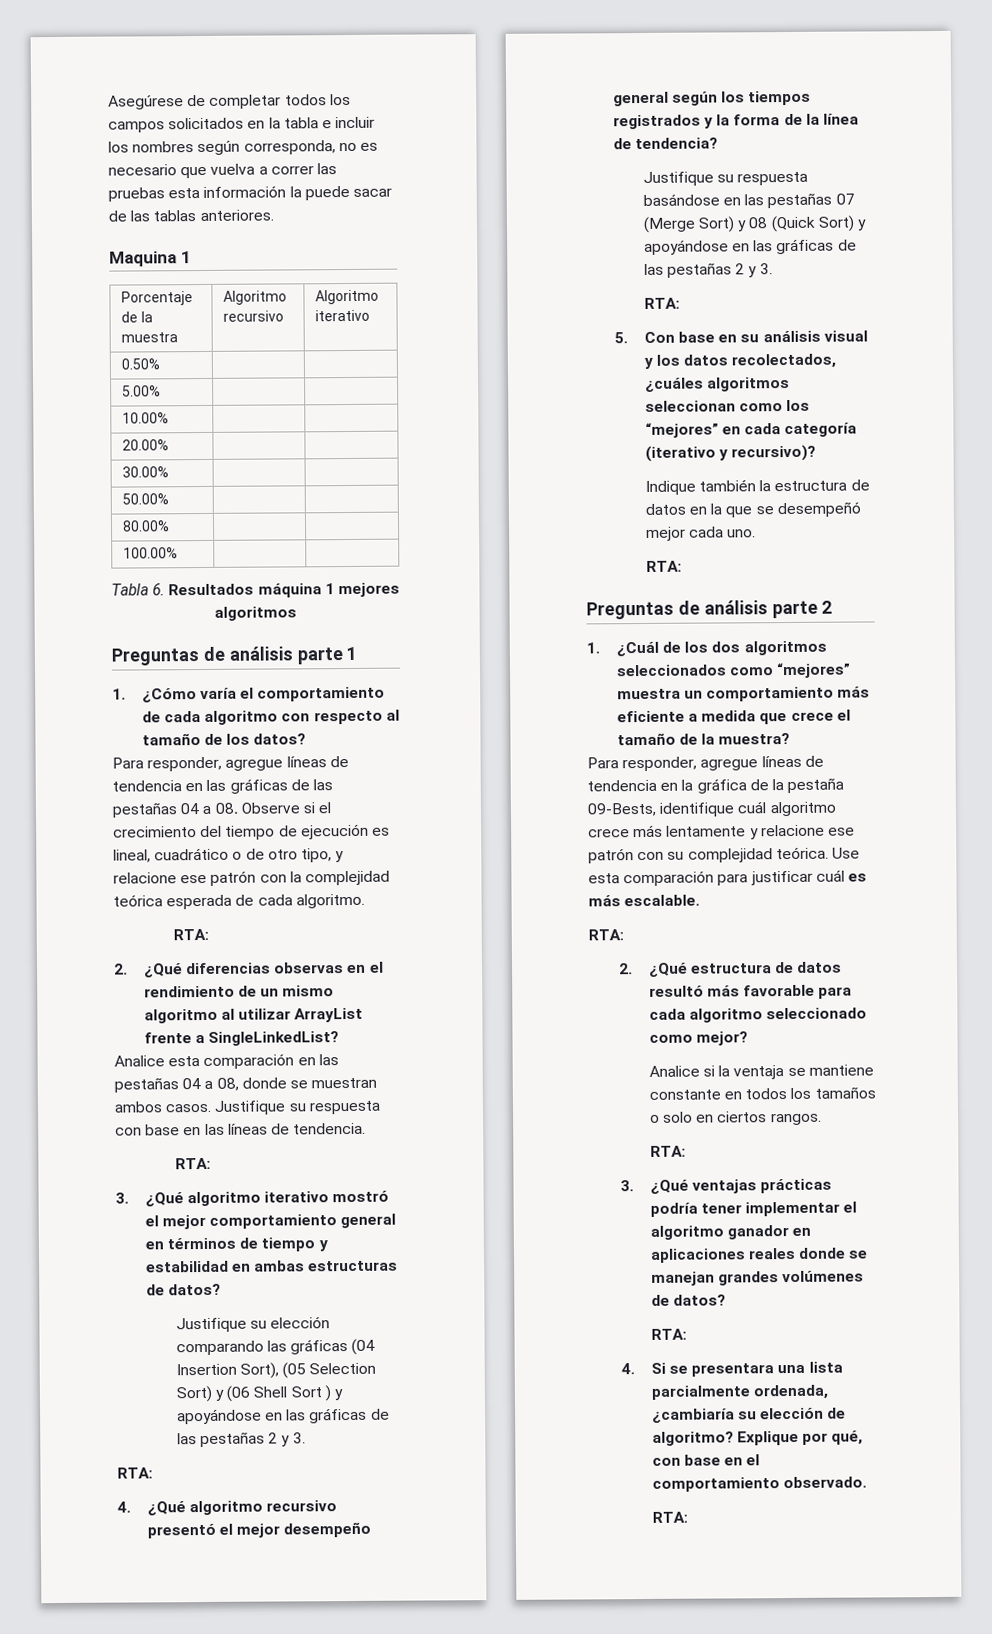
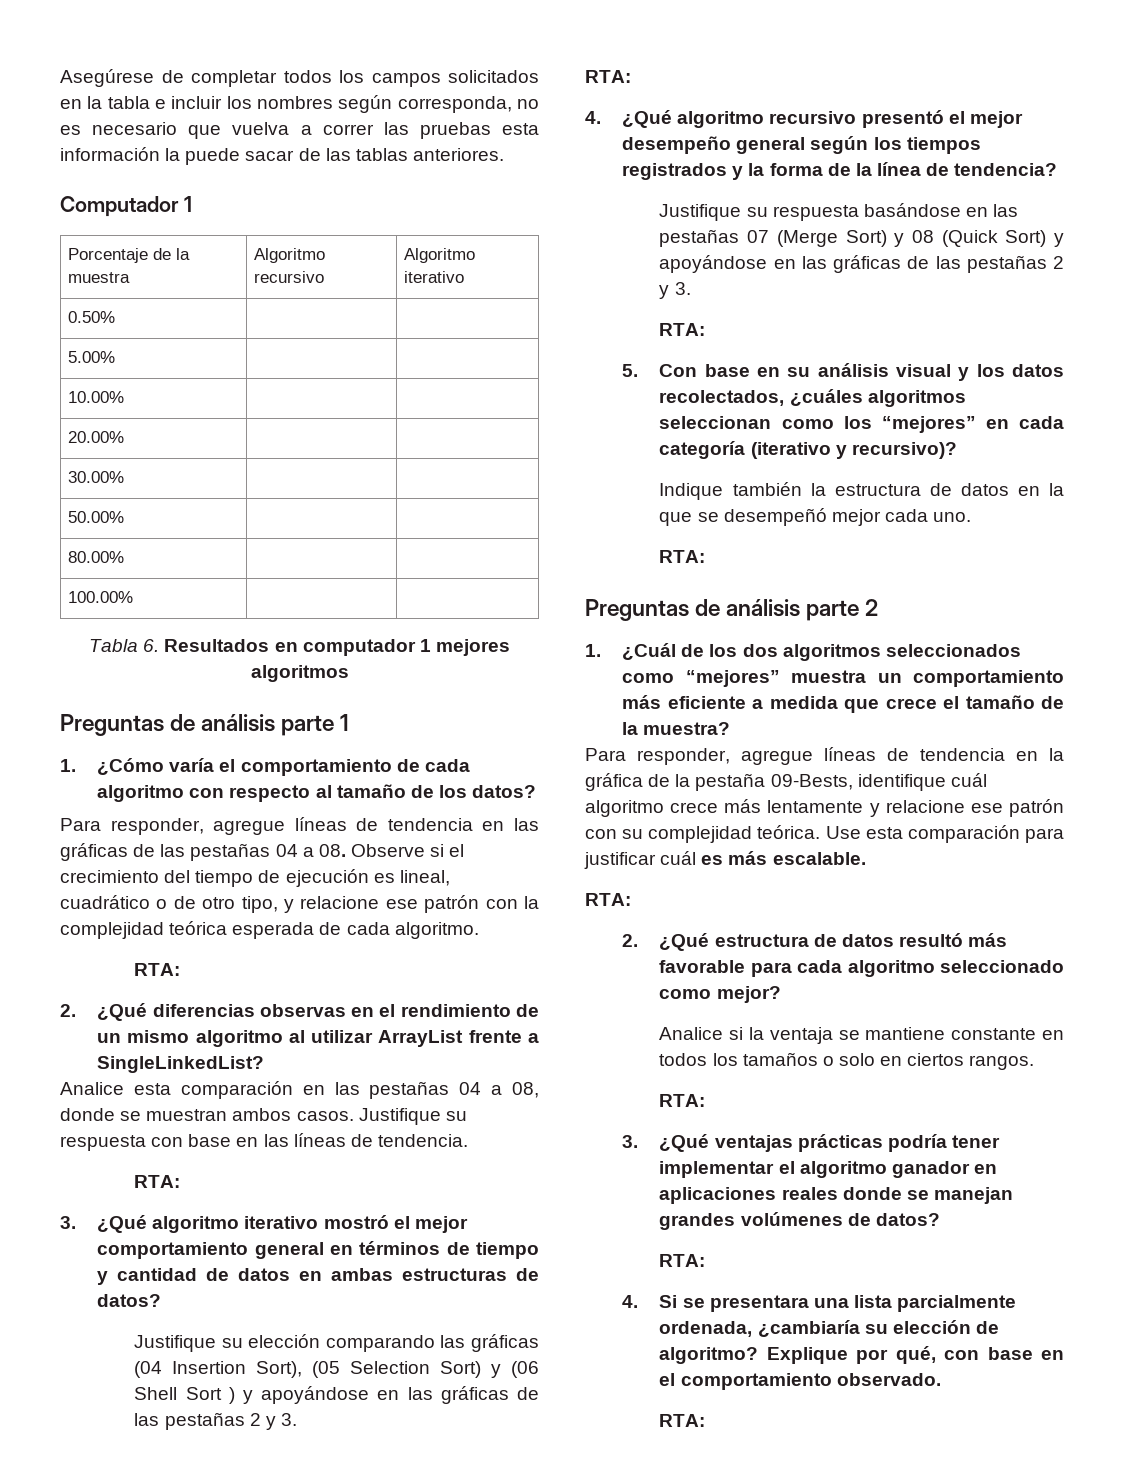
[109,251,177,267] Maquina -> [60,196,179,217] Computador
[257,583,322,598] máquina -> [274,639,416,656] en computador
[145,1260,229,1273] estabilidad -> [117,1268,291,1281] cantidad de datos

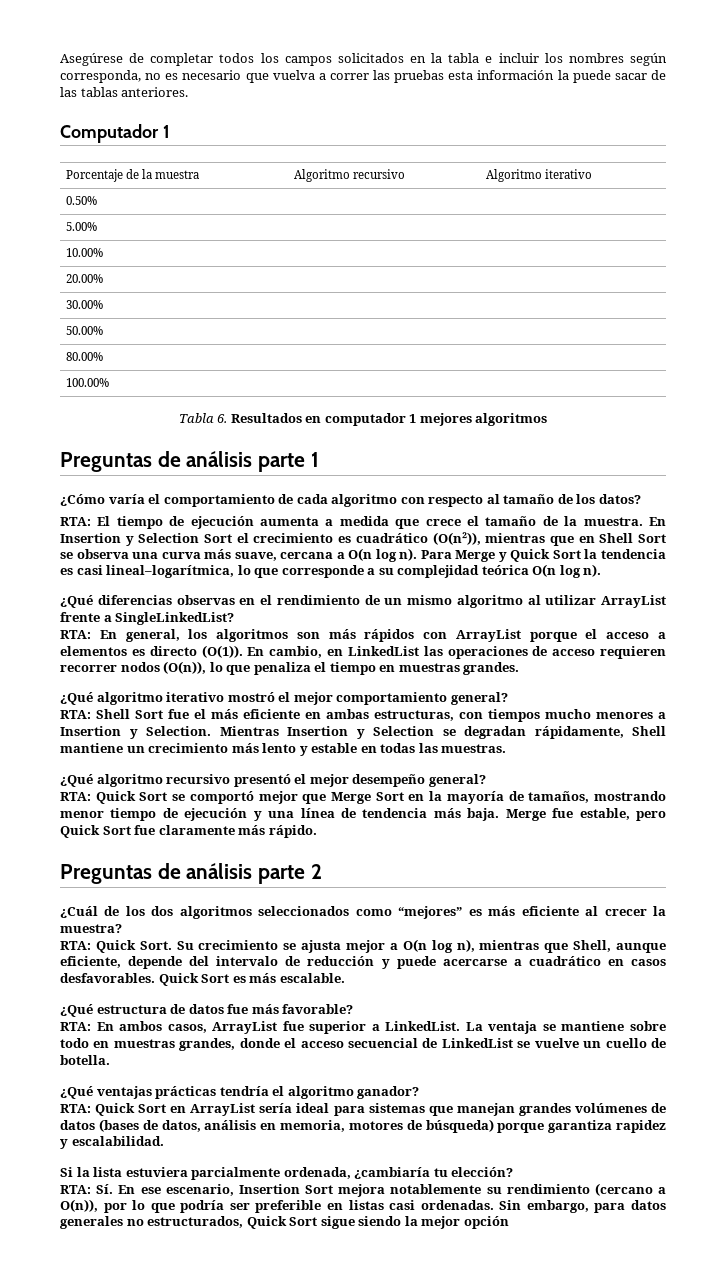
[60,759,76,772] 1. -> (319, 459) none
[60,817,539,835] [60,843,465,861] [60,869,450,887] [60,895,539,913] [60,921,479,939] [134,963,181,976] [60,1004,76,1017] Para responder, agregue líneas de tendencia en las gráficas de las pestañas 04 a 08. Observe si el crecimiento del tiempo de ejecución es lineal, cuadrático o de otro tipo, y relacione ese patrón con la complejidad teórica esperada de cada algoritmo. // RTA: // 2. -> [60,516,666,529] [60,532,667,546] [60,548,667,562] [60,564,602,578] RTA: El tiempo de ejecución aumenta a medida que crece el tamaño de la muestra. En Insertion y Selection Sort el crecimiento es cuadrático (O(n²)), mientras que en Shell Sort se observa una curva más suave, cercana a O(n log n). Para Merge y Quick Sort la tendencia es casi lineal–logarítmica, lo que corresponde a su complejidad teórica O(n log n). //
[60,1081,539,1099] [60,1108,467,1125] [60,1133,468,1151] [134,1175,181,1188] [60,1216,76,1229] Analice esta comparación en las pestañas 04 a 08, donde se muestran ambos casos. Justifique su respuesta con base en las líneas de tendencia. // RTA: // 3. -> [60,629,666,642] [60,645,666,659] [60,661,520,675] RTA: En general, los algoritmos son más rápidos con ArrayList porque el acceso a elementos es directo (O(1)). En cambio, en LinkedList las operaciones de acceso requieren recorrer nodos (O(n)), lo que penaliza el tiempo en muestras grandes. //
[254,1241,539,1259] [97,1268,539,1285] [97,1294,162,1307] [134,1334,539,1352] [134,1361,539,1378] [134,1386,539,1404] [134,1412,297,1430] [585,70,631,83] [585,111,601,124] general en términos de tiempo y cantidad de datos en ambas estructuras de datos? // Justifique su elección comparando las gráficas (04 Insertion Sort), (05 Selection Sort) y (06 Shell Sort ) y apoyándose en las gráficas de las pestañas 2 y 3. // RTA: // 4. -> [450,692,508,705] [60,709,666,722] [60,726,666,739] [60,743,507,756] general? // RTA: Shell Sort fue el más eficiente en ambas estructuras, con tiempos mucho menores a Insertion y Selection. Mientras Insertion y Selection se degradan rápidamente, Shell mantiene un crecimiento más lento y estable en todas las muestras. //
[736,136,981,154] [622,162,1058,180] [659,203,1019,221] [659,229,1064,247] [659,255,1064,273] [659,282,691,299] [659,323,706,336] [622,363,1064,381] [659,389,966,407] [659,416,1064,433] [659,441,957,459] [659,482,1064,500] [659,508,972,526] [659,550,706,563] general según los tiempos registrados y la forma de la línea de tendencia? // Justifique su respuesta basándose en las pestañas 07 (Merge Sort) y 08 (Quick Sort) y apoyándose en las gráficas de las pestañas 2 y 3. // RTA: // 5. Con base en su análisis visual y los datos recolectados, ¿cuáles algoritmos seleccionan como los “mejores” en cada categoría (iterativo y recursivo)? // Indique también la estructura de datos en la que se desempeñó mejor cada uno. // RTA: -> [428,774,486,787] [60,791,667,804] [60,808,667,821] [60,825,317,838] general? // RTA: Quick Sort se comportó mejor que Merge Sort en la mayoría de tamaños, mostrando menor tiempo de ejecución y una línea de tendencia más baja. Merge fue estable, pero Quick Sort fue claramente más rápido.
[585,644,601,657] 1. -> (322, 871) none
[791,670,1064,687] [622,695,1064,713] [622,722,731,735] [585,747,1064,765] [585,773,987,791] [585,799,1064,817] [585,825,1064,843] [584,851,697,869] muestra un comportamiento más eficiente a medida que crece el tamaño de la muestra? // Para responder, agregue líneas de tendencia en la gráfica de la pestaña 09-Bests, identifique cuál algoritmo crece más lentamente y relacione ese patrón con su complejidad teórica. Use esta comparación para justificar cuál -> [468,906,666,916] [60,924,122,933] [60,939,667,953] [60,956,666,969] [60,973,230,986] es más eficiente al crecer la muestra? // RTA: Quick Sort. Su crecimiento se ajusta mejor a O(n log n), mientras que Shell, aunque eficiente, depende del intervalo de reducción y puede acercarse a cuadrático en casos desfavorables. Quick Sort
[585,893,631,906] [622,934,639,947] RTA: // 2. -> (345, 978) none
[898,933,1008,947] [659,960,1064,977] [659,986,781,1003] [659,1027,1064,1044] [659,1052,1035,1070] [659,1094,706,1107] [622,1134,1000,1152] [659,1161,997,1178] [659,1187,1013,1204] [659,1212,940,1230] [659,1254,706,1267] [622,1295,1017,1312] [659,1320,999,1337] [659,1346,1064,1364] [659,1373,941,1390] [659,1414,706,1427] resultó más favorable para cada algoritmo seleccionado como mejor? // Analice si la ventaja se mantiene constante en todos los tamaños o solo en ciertos rangos. // RTA: // 3. ¿Qué ventajas prácticas podría tener implementar el algoritmo ganador en aplicaciones reales donde se manejan grandes volúmenes de datos? // RTA: // 4. Si se presentara una lista parcialmente ordenada, ¿cambiaría su elección de algoritmo? Explique por qué, con base en el comportamiento observado. // RTA: -> [227,1004,354,1014] [60,1021,667,1034] [60,1038,667,1051] [60,1055,110,1065] [60,1086,420,1099] [60,1103,667,1116] [60,1119,666,1133] [60,1136,164,1149] [60,1167,514,1180] [60,1183,666,1197] [60,1199,666,1213] [60,1216,509,1229] fue más favorable? // RTA: En ambos casos, ArrayList fue superior a LinkedList. La ventaja se mantiene sobre todo en muestras grandes, donde el acceso secuencial de LinkedList se vuelve un cuello de botella. // ¿Qué ventajas prácticas tendría el algoritmo ganador? // RTA: Quick Sort en ArrayList sería ideal para sistemas que manejan grandes volúmenes de datos (bases de datos, análisis en memoria, motores de búsqueda) porque garantiza rapidez y escalabilidad. // Si la lista estuviera parcialmente ordenada, ¿cambiaría tu elección? // RTA: Sí. En ese escenario, Insertion Sort mejora notablemente su rendimiento (cercano a O(n)), por lo que podría ser preferible en listas casi ordenadas. Sin embargo, para datos generales no estructurados, Quick Sort sigue siendo la mejor opción

